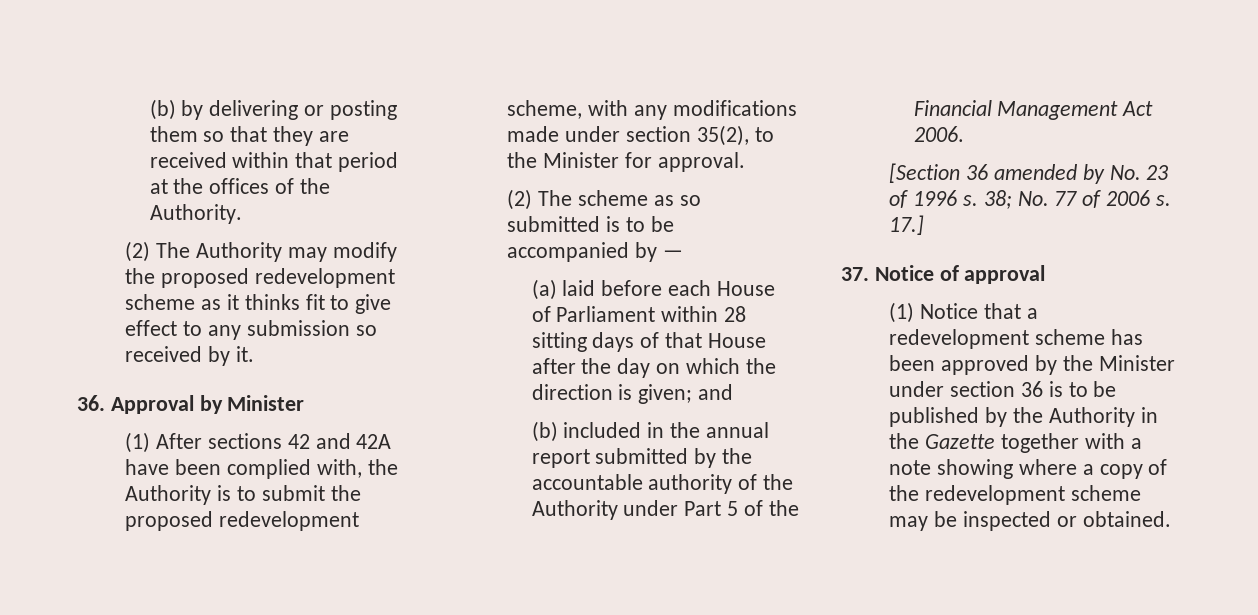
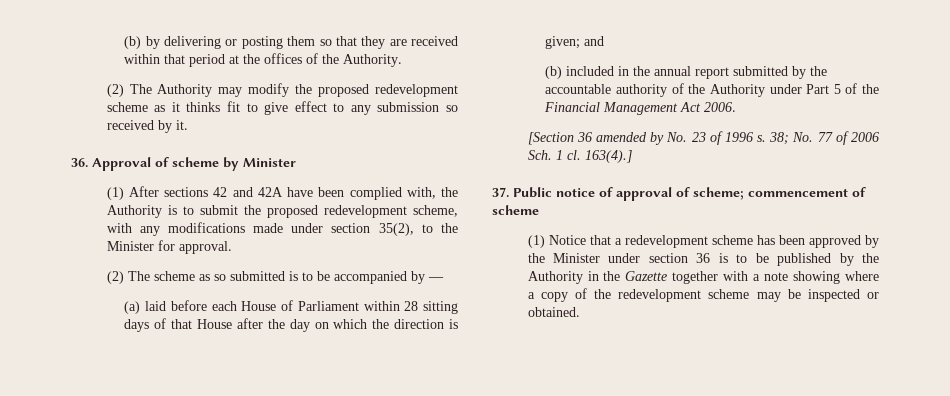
(194, 404) none -> [155,157,219,167] of scheme
[1155,195,1171,206] [889,215,925,235] s. 17.] -> [527,150,632,163] Sch. 1 cl. 163(4).]
[874,265,934,281] Notice -> [513,187,595,198] Public notice
(1046, 274) none -> [676,187,866,200] [492,205,539,215] of scheme; commencement of scheme

